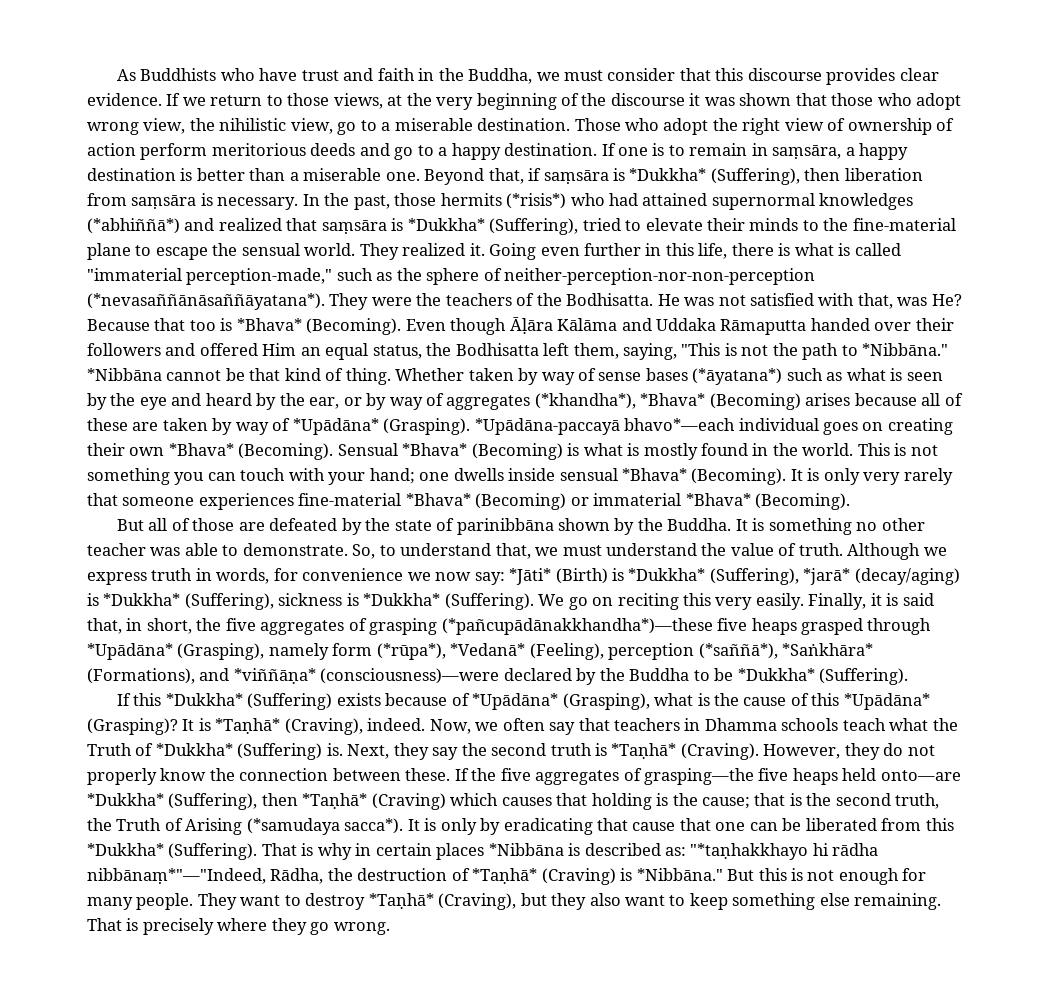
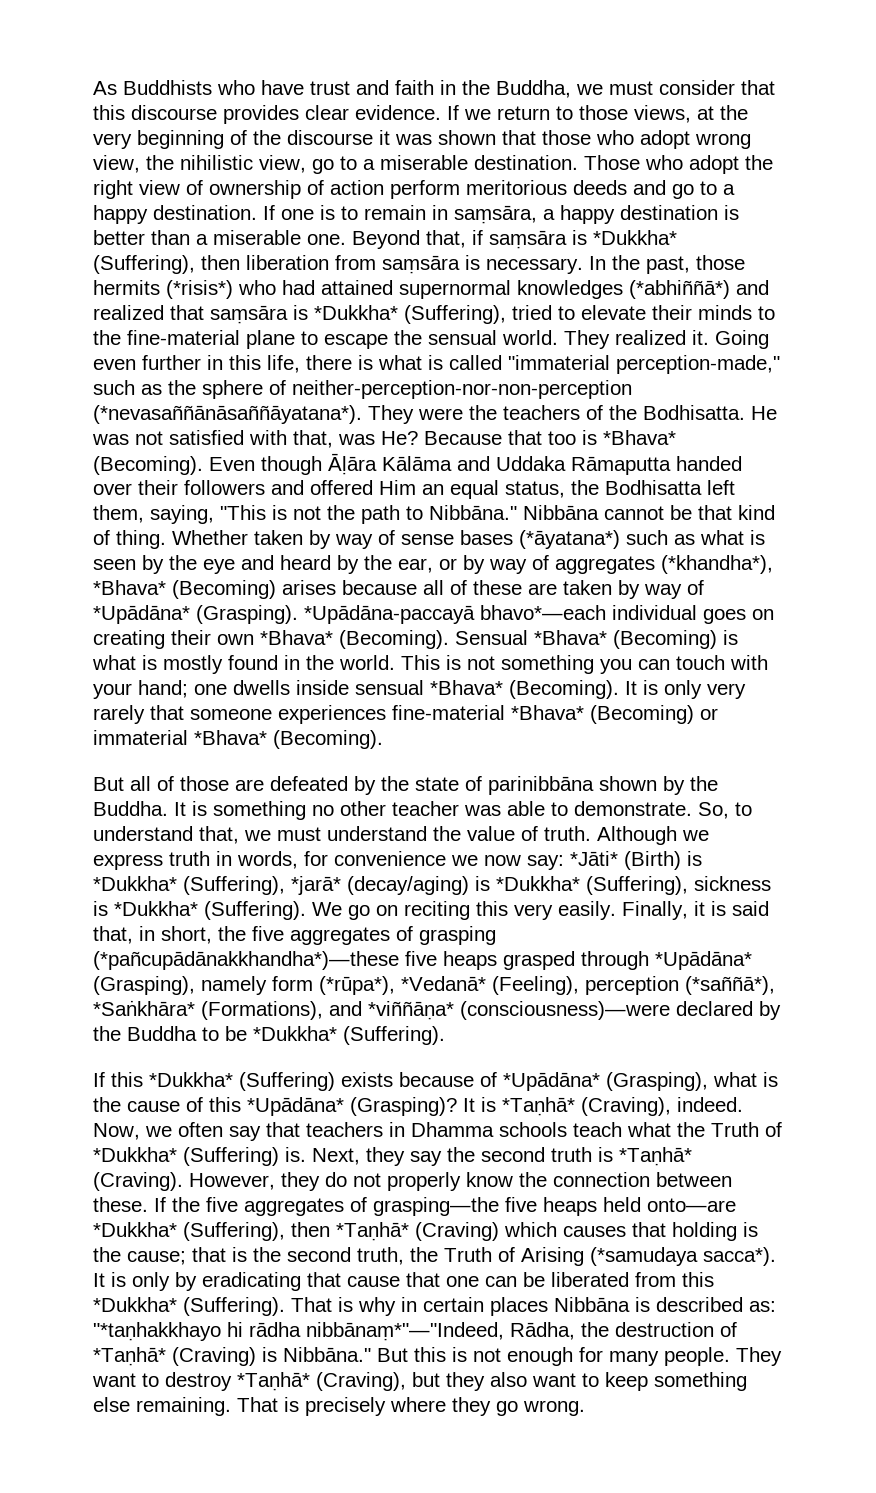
[862,343,949,356] [87,368,162,381] *Nibbāna." *Nibbāna -> [429,505,599,520] Nibbāna." Nibbāna
[488,843,564,856] *Nibbāna -> [554,1297,630,1312] Nibbāna
[636,868,723,881] *Nibbāna." -> [283,1347,371,1362] Nibbāna."

